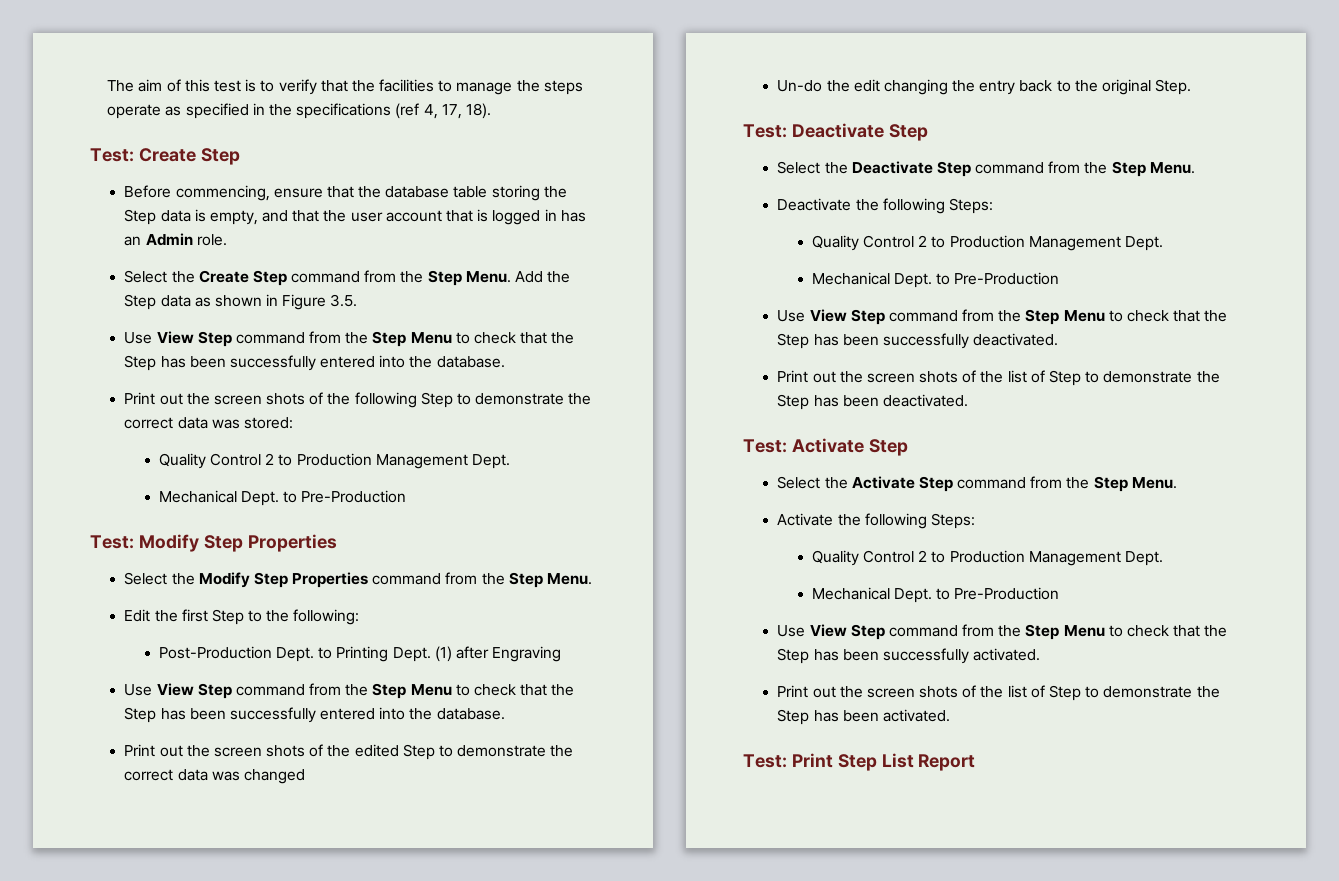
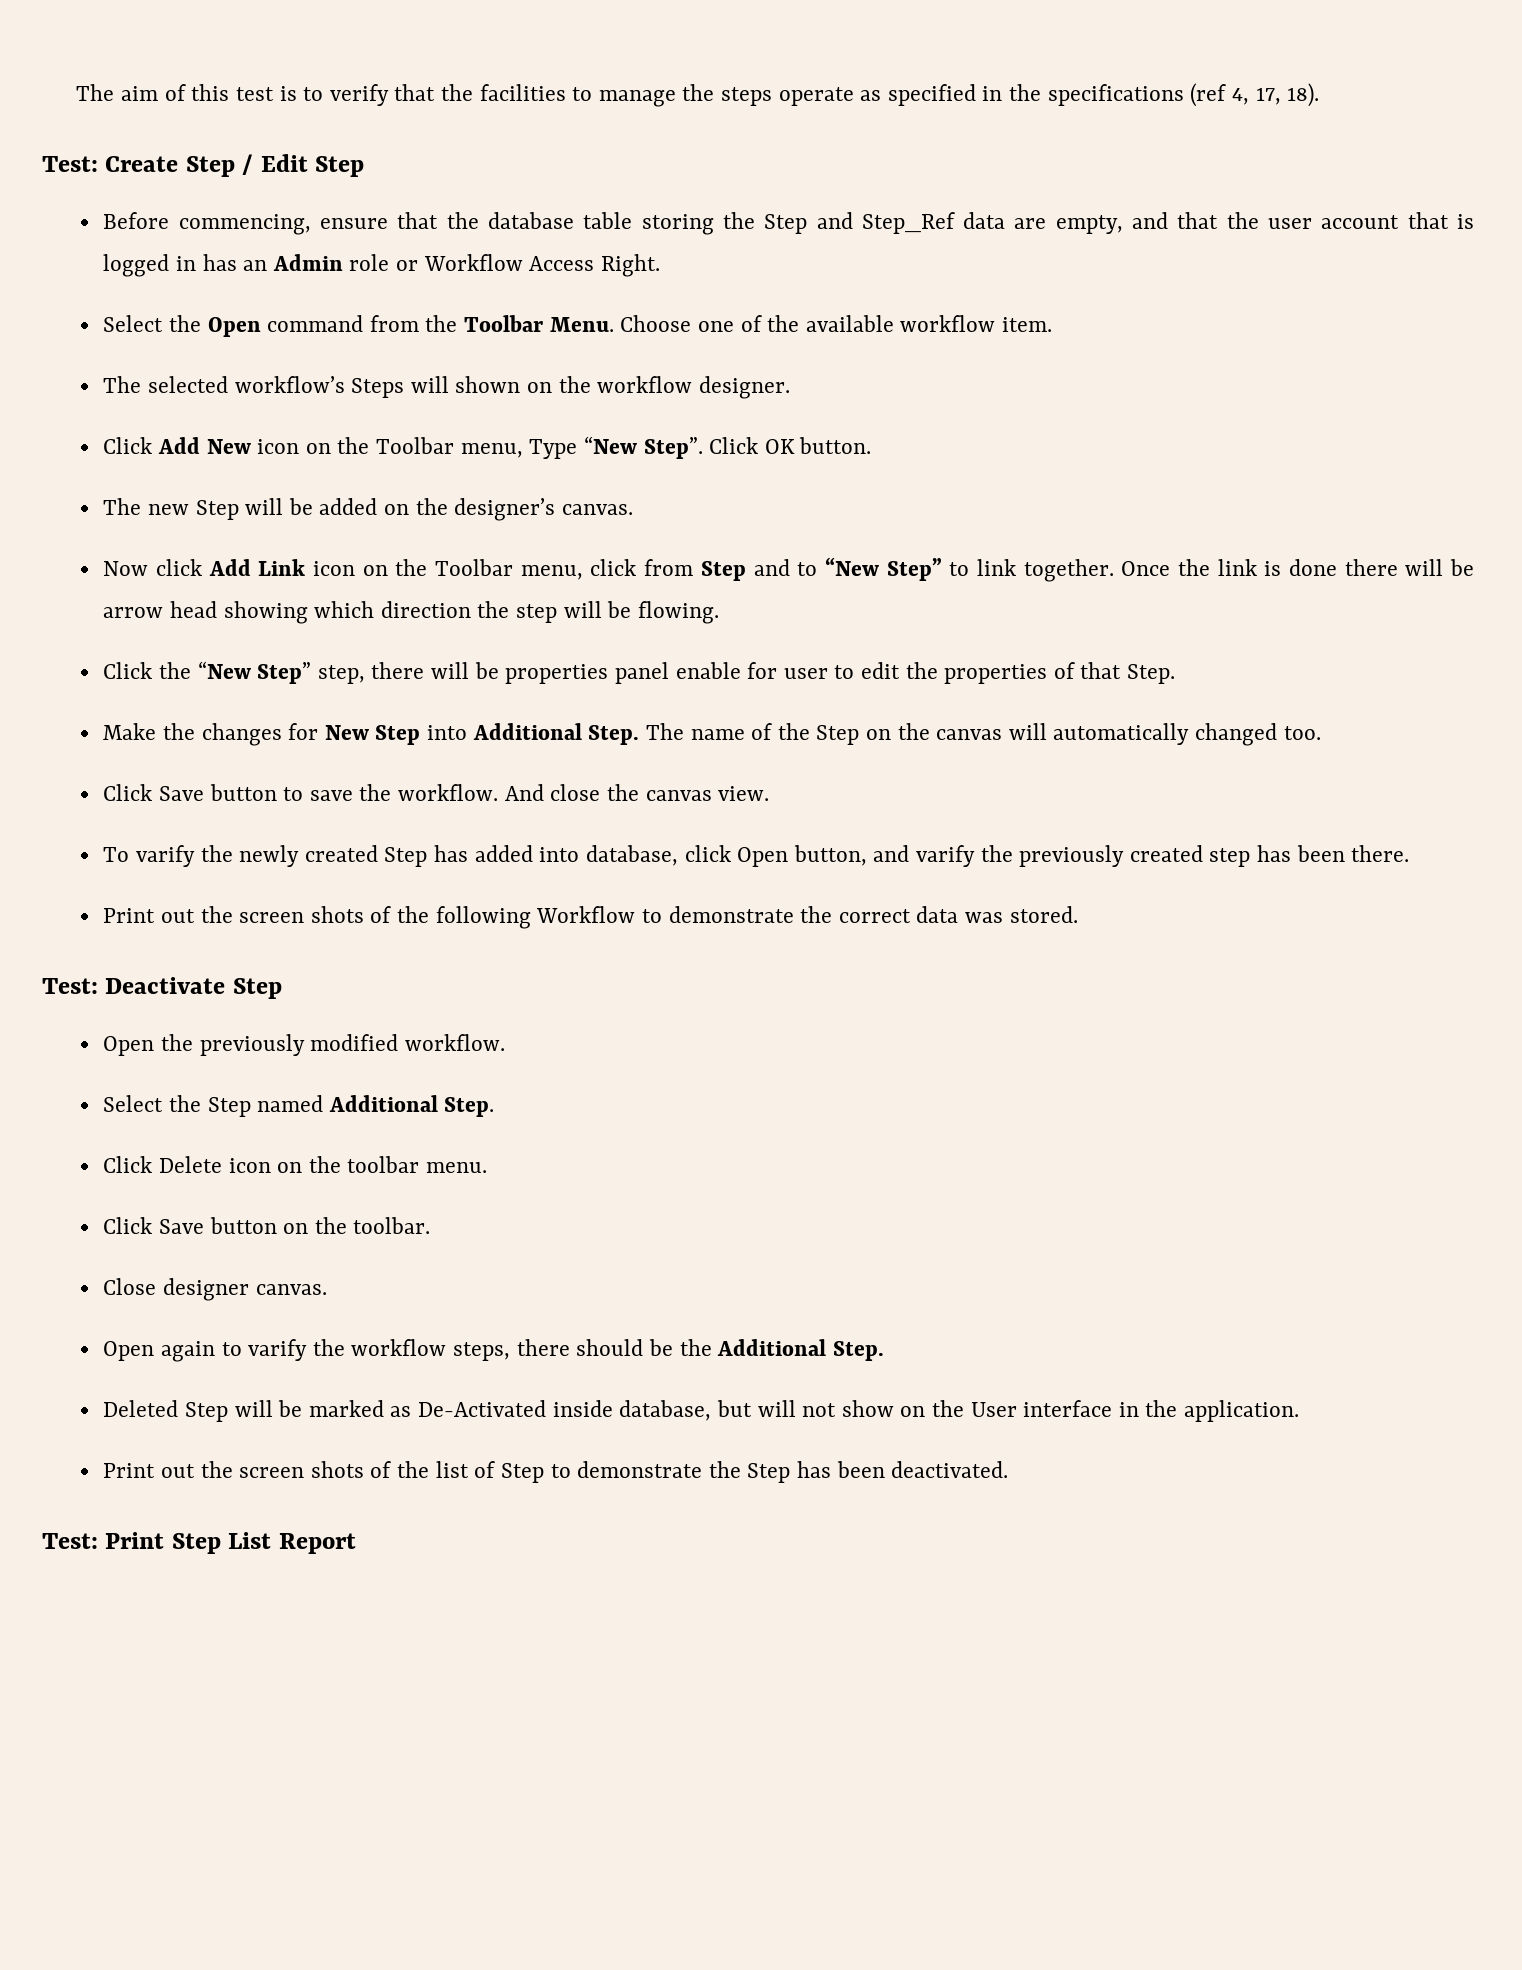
(240, 156) none -> [242,154,365,177] / Edit Step
[160,209,206,222] data is -> [816,212,1047,234] and Step_Ref data are
[196,234,227,246] [124,270,571,286] [124,294,358,310] [124,331,575,347] [124,355,505,371] role. // Select the Create Step command from the Step Menu. Add the Step data as shown in Figure 3.5. // Use View Step command from the Step Menu to check that the Step has been successfully entered into the database. -> [349,254,660,277] [103,315,1052,337] [103,376,790,399] [103,436,872,459] [103,498,633,521] [103,557,1474,582] [103,601,719,624] [103,661,1176,684] [103,723,1321,746] [103,784,770,801] [103,845,1410,867] role or Workflow Access Right. // Select the Open command from the Toolbar Menu. Choose one of the available workflow item. // The selected workflow’s Steps will shown on the workflow designer. // Click Add New icon on the Toolbar menu, Type “New Step”. Click OK button. // The new Step will be added on the designer’s canvas. // Now click Add Link icon on the Toolbar menu, click from Step and to “New Step” to link together. Once the link is done there will be arrow head showing which direction the step will be flowing. // Click the “New Step” step, there will be properties panel enable for user to edit the properties of that Step. // Make the changes for New Step into Additional Step. The name of the Step on the canvas will automatically changed too. // Click Save button to save the workflow. And close the canvas view. // To varify the newly created Step has added into database, click Open button, and varify the previously created step has been there.
[420,392,592,408] [124,417,293,429] [158,453,510,469] [158,490,407,506] [90,534,337,552] [124,572,592,588] [124,609,360,625] [158,646,562,662] [124,683,575,699] [124,707,505,723] [124,744,574,760] [124,769,305,784] [777,79,1192,95] [743,123,928,141] [777,161,1195,177] [777,198,993,214] [811,235,1163,251] [811,272,1060,288] [777,309,1228,325] [777,333,1059,349] Step to demonstrate the correct data was stored: // Quality Control 2 to Production Management Dept. // Mechanical Dept. to Pre-Production // Test: Modify Step Properties // Select the Modify Step Properties command from the Step Menu. // Edit the first Step to the following: // Post-Production Dept. to Printing Dept. (1) after Engraving // Use View Step command from the Step Menu to check that the Step has been successfully entered into the database. // Print out the screen shots of the edited Step to demonstrate the correct data was changed // Un-do the edit changing the entry back to the original Step. // Test: Deactivate Step // Select the Deactivate Step command from the Step Menu. // Deactivate the following Steps: // Quality Control 2 to Production Management Dept. // Mechanical Dept. to Pre-Production // Use View Step command from the Step Menu to check that the Step has been successfully deactivated. -> [536,906,1078,923] [42,977,282,999] [103,1034,505,1056] [103,1095,495,1117] [103,1156,488,1173] [103,1217,431,1234] [103,1278,327,1301] [103,1339,884,1362] [103,1400,1300,1422] Workflow to demonstrate the correct data was stored. // Test: Deactivate Step // Open the previously modified workflow. // Select the Step named Additional Step. // Click Delete icon on the toolbar menu. // Click Save button on the toolbar. // Close designer canvas. // Open again to varify the workflow steps, there should be the Additional Step. // Deleted Step will be marked as De-Activated inside database, but will not show on the User interface in the application.
[743,438,908,456] [777,476,1177,492] [777,513,975,529] [811,550,1163,566] [811,587,1060,603] [777,624,1228,640] [777,648,1041,664] [777,685,1220,701] [777,709,950,725] // Test: Activate Step // Select the Activate Step command from the Step Menu. // Activate the following Steps: // Quality Control 2 to Production Management Dept. // Mechanical Dept. to Pre-Production // Use View Step command from the Step Menu to check that the Step has been successfully activated. // Print out the screen shots of the list of Step to demonstrate the Step has been activated. -> (1009, 1469) none

